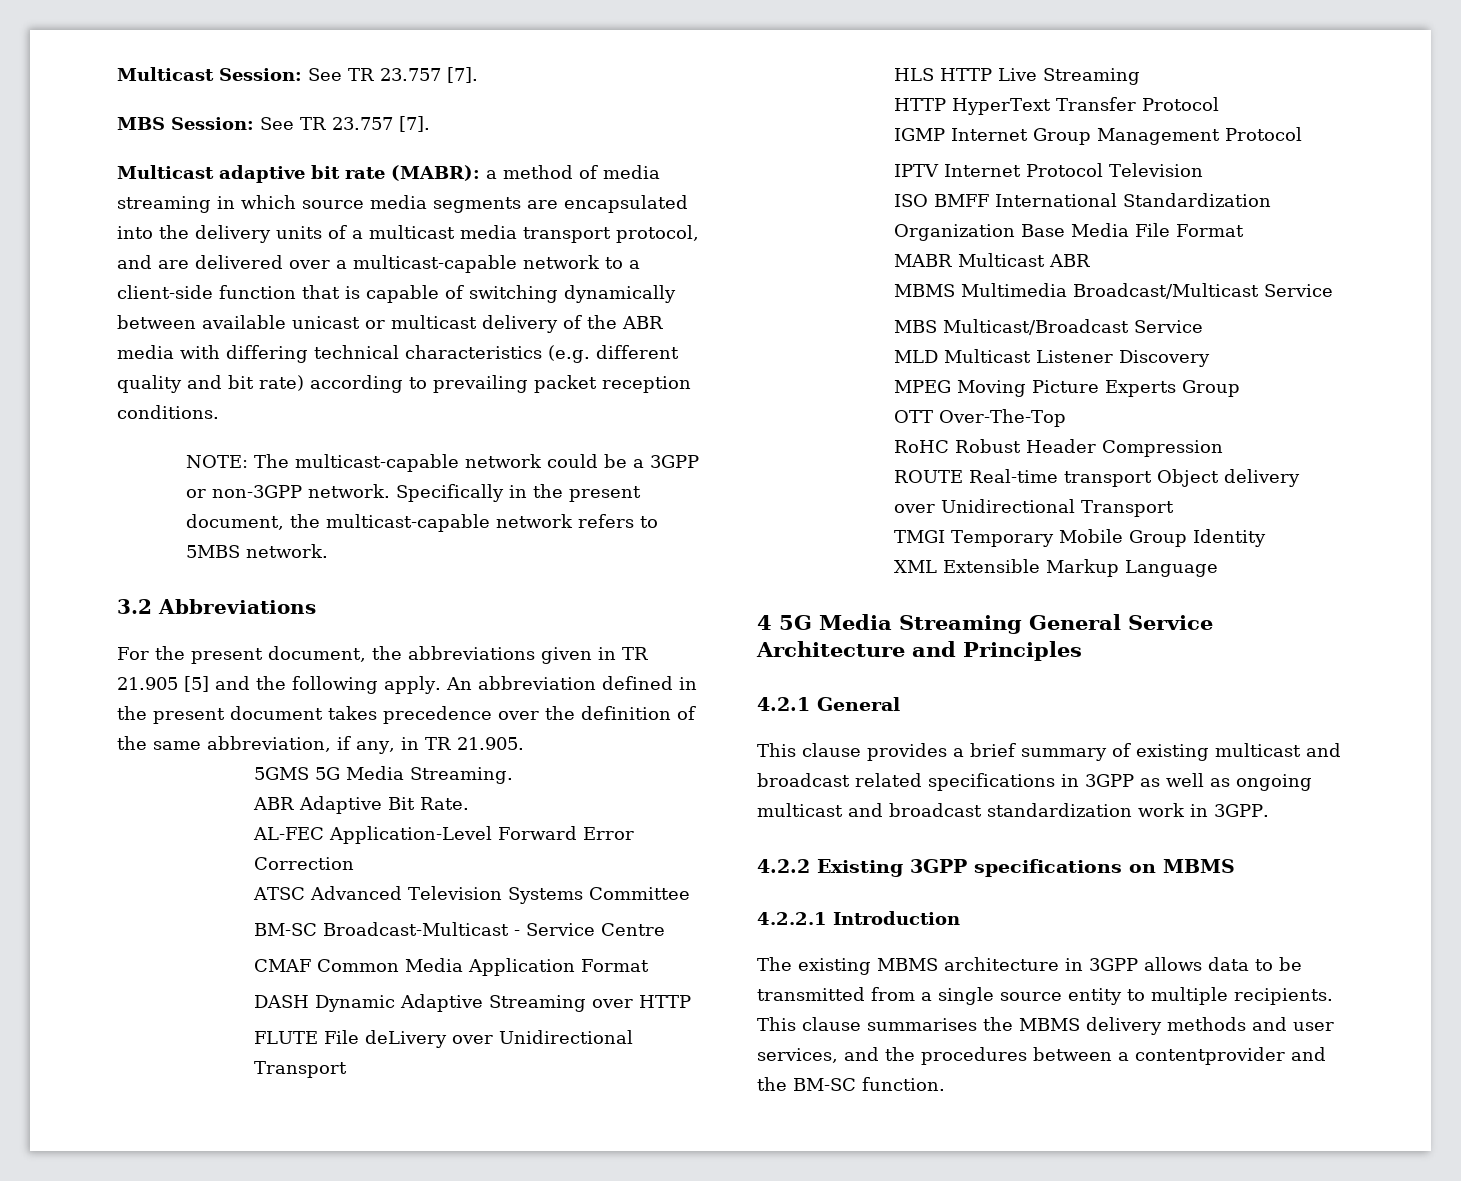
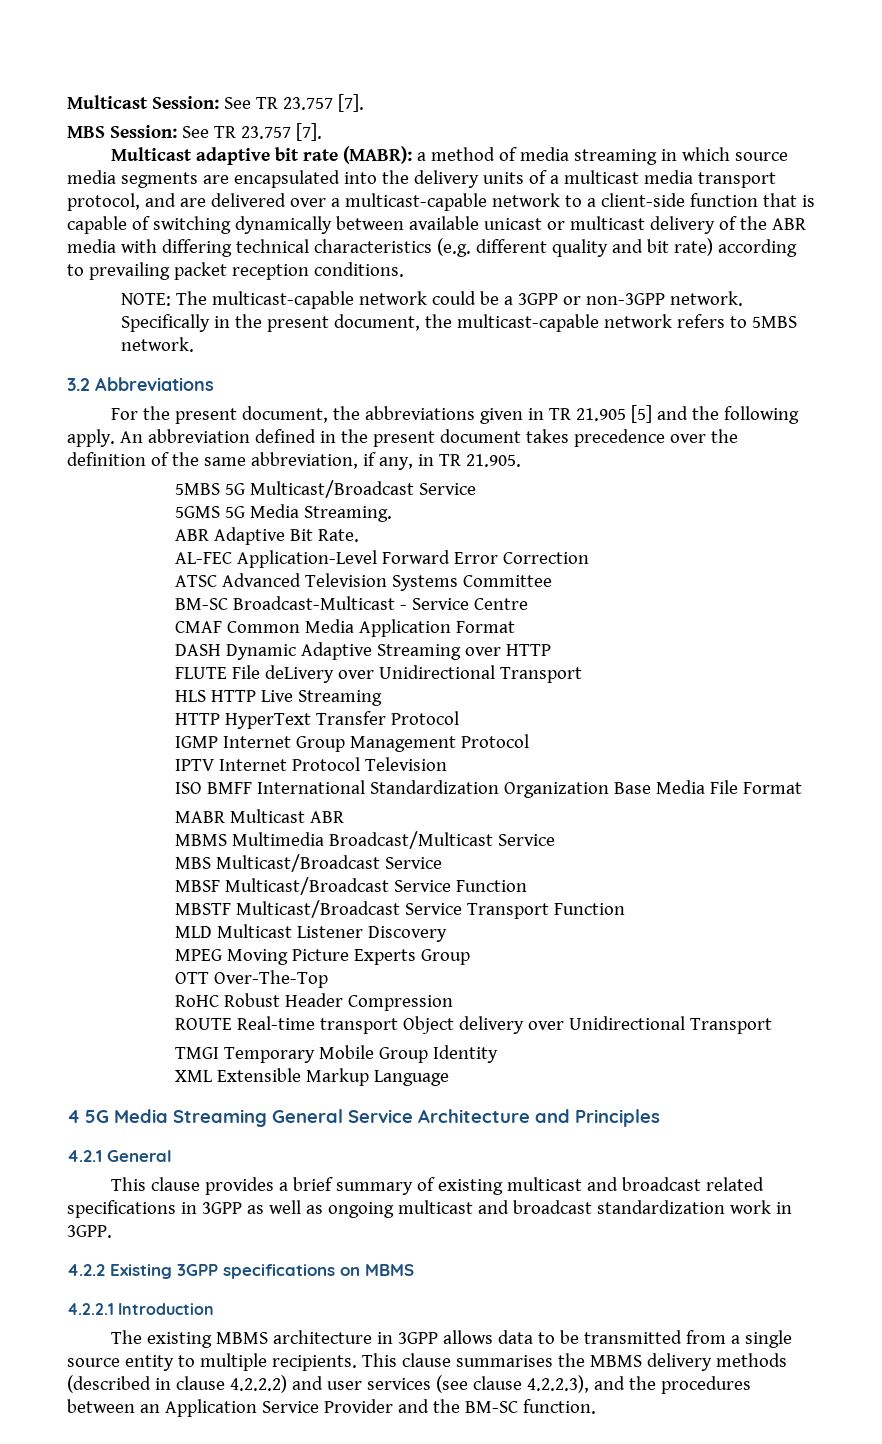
(524, 743) none -> [175,480,477,498] // 5MBS 5G Multicast/Broadcast Service
(1204, 326) none -> [175,877,528,895] [175,900,626,919] // MBSF Multicast/Broadcast Service Function // MBSTF Multicast/Broadcast Service Transport Function
[1252,1017,1334,1031] [757,1047,1285,1065] and user services, and the procedures between a contentprovider -> [67,1375,751,1394] [67,1399,393,1417] (described in clause 4.2.2.2) and user services (see clause 4.2.2.3), and the procedures between an Application Service Provider

